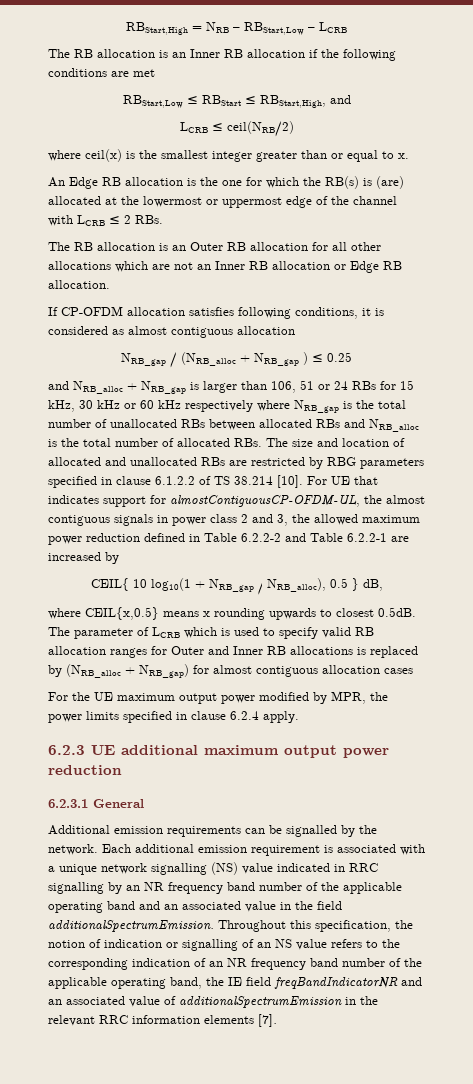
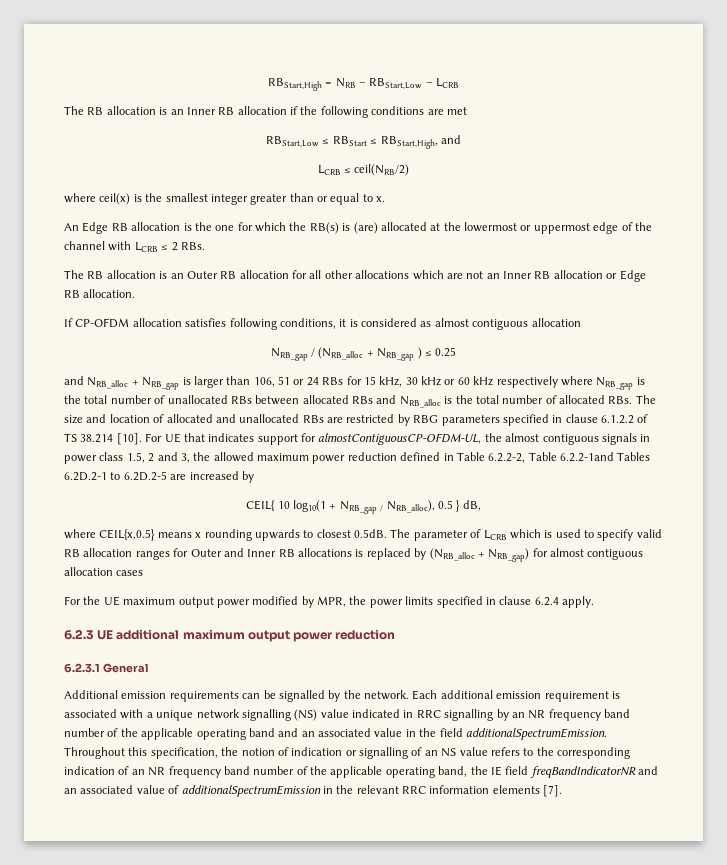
(237, 518) none -> [126,452,145,463] 1.5,
[241,533,387,542] 6.2.2-2 and Table 6.2.2-1 -> [488,452,651,463] [64,471,167,481] 6.2.2-2, Table 6.2.2-1and Tables 6.2D.2-1 to 6.2D.2-5

